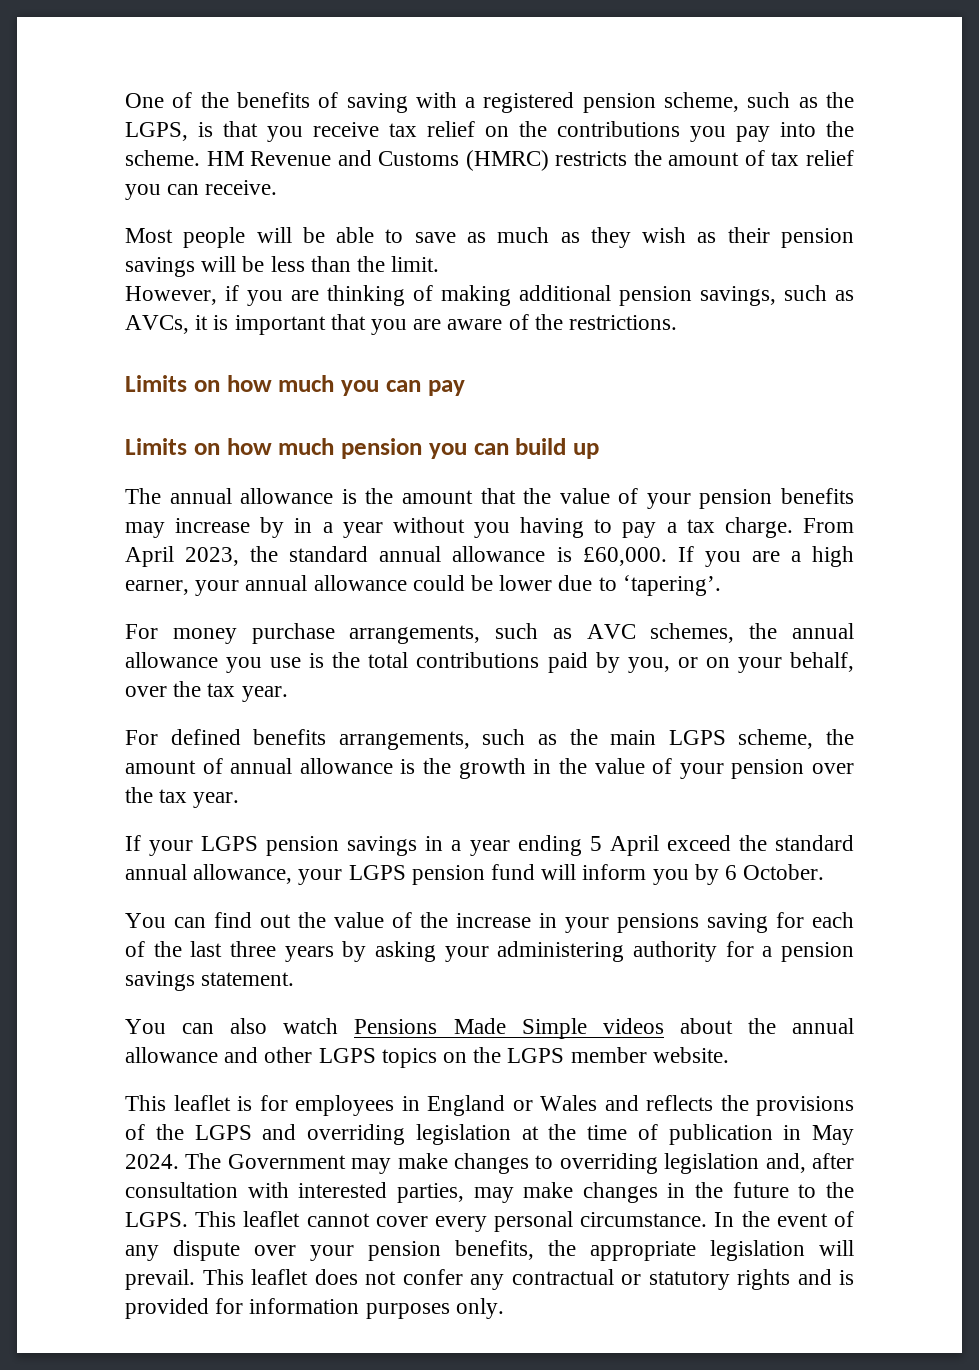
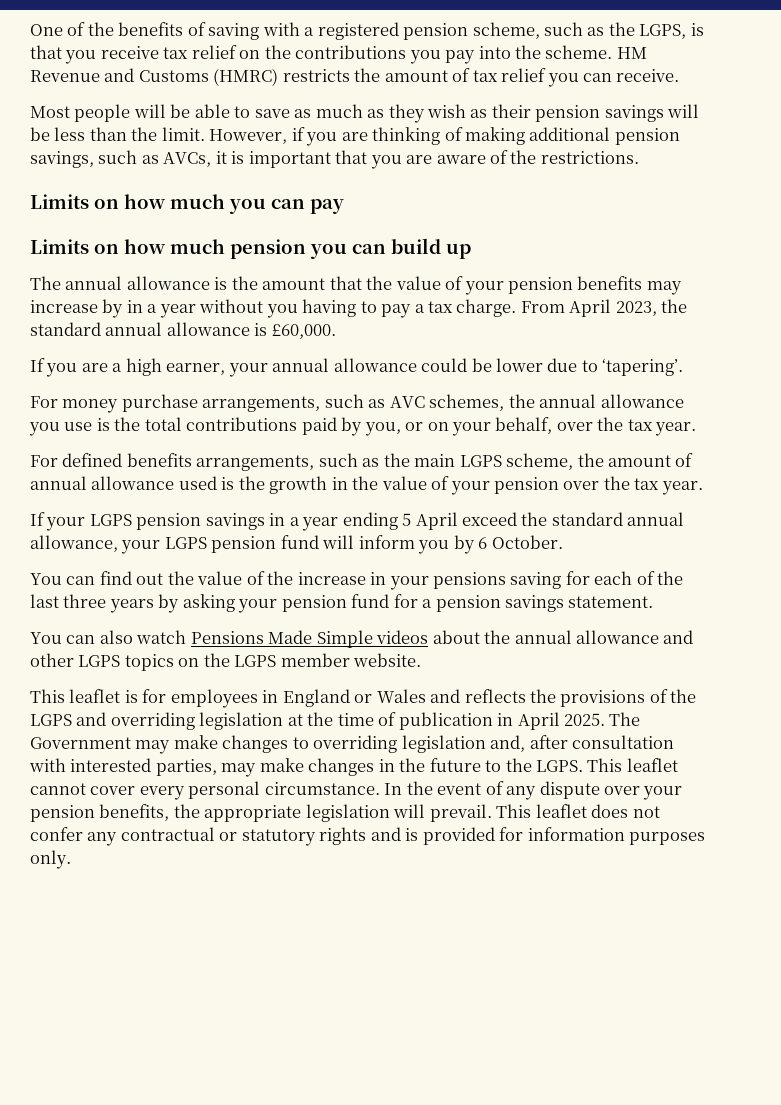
(440, 264) // -> (205, 134) none
(667, 556) none -> (336, 331) //
(393, 766) none -> [178,476,217,490] used
[497,941,717,962] administering authority -> [281,594,390,612] pension fund
[812,1125,854,1145] [125,1154,179,1169] May 2024. -> [517,712,606,730] April 2025.

